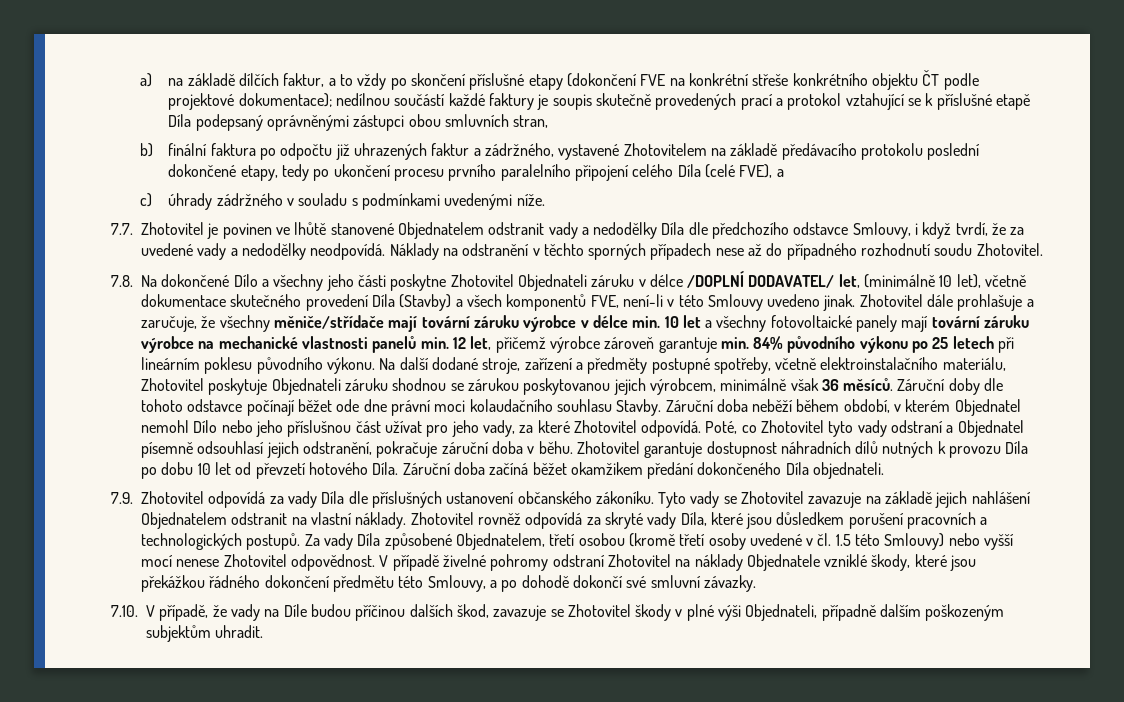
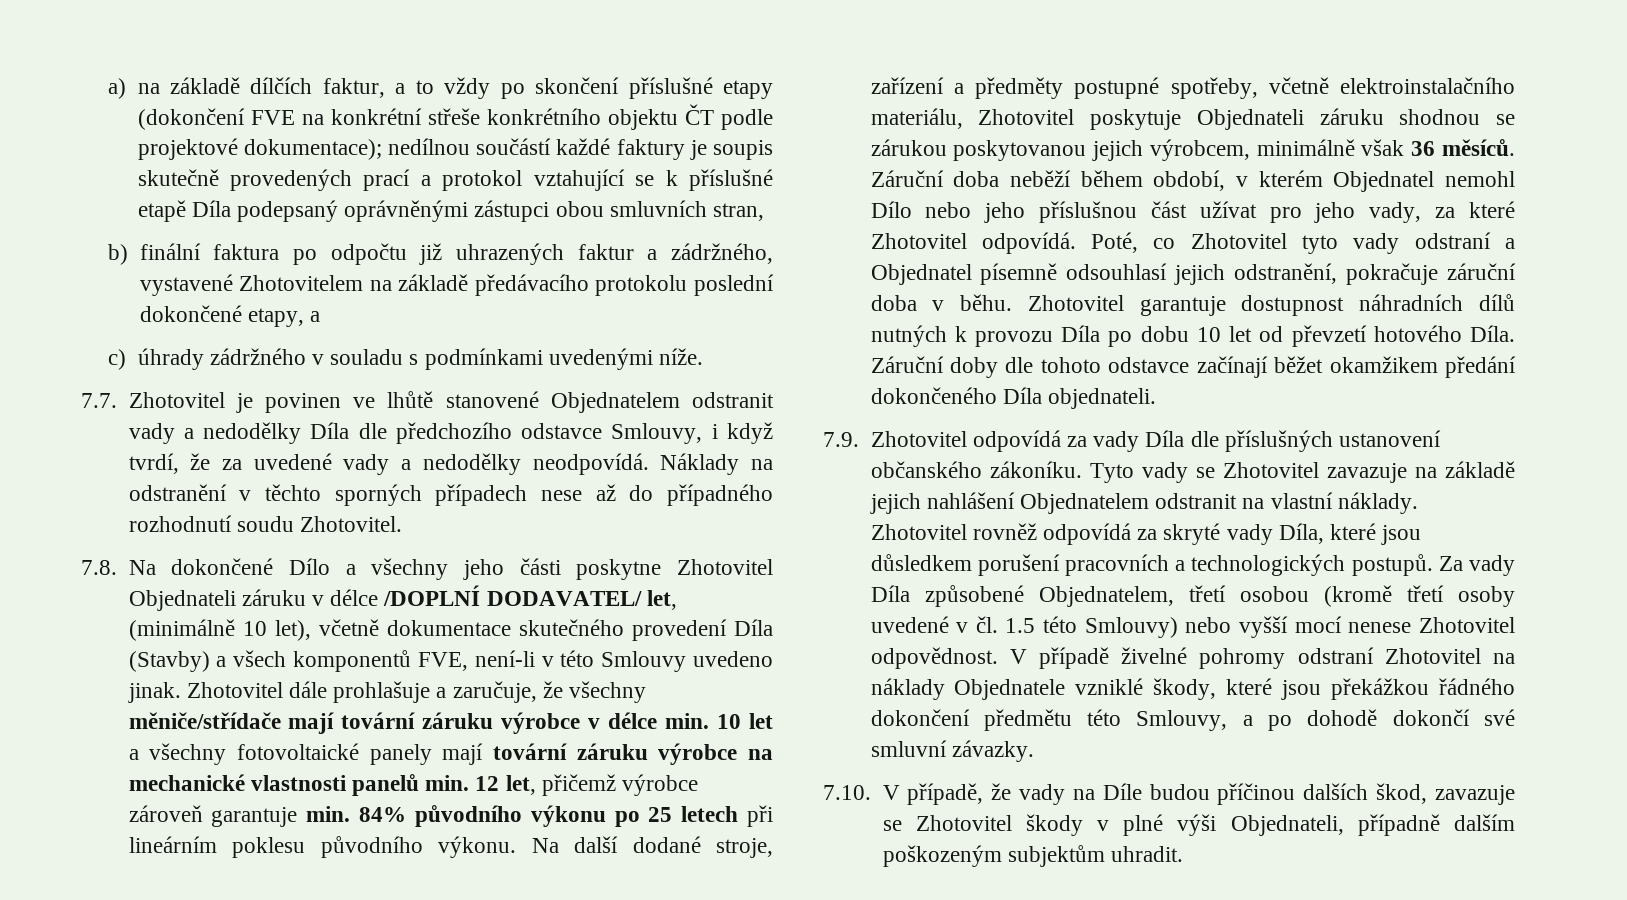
[282,164,773,181] tedy po ukončení procesu prvního paralelního připojení celého Díla (celé FVE), -> (304, 317) none
[948,378,1004,395] [140,399,714,416] doby dle tohoto odstavce počínají běžet ode dne právní moci kolaudačního souhlasu Stavby. Záruční -> (944, 178) none
[453,462,529,475] doba začíná -> [949,356,1268,378] doby dle tohoto odstavce začínají

